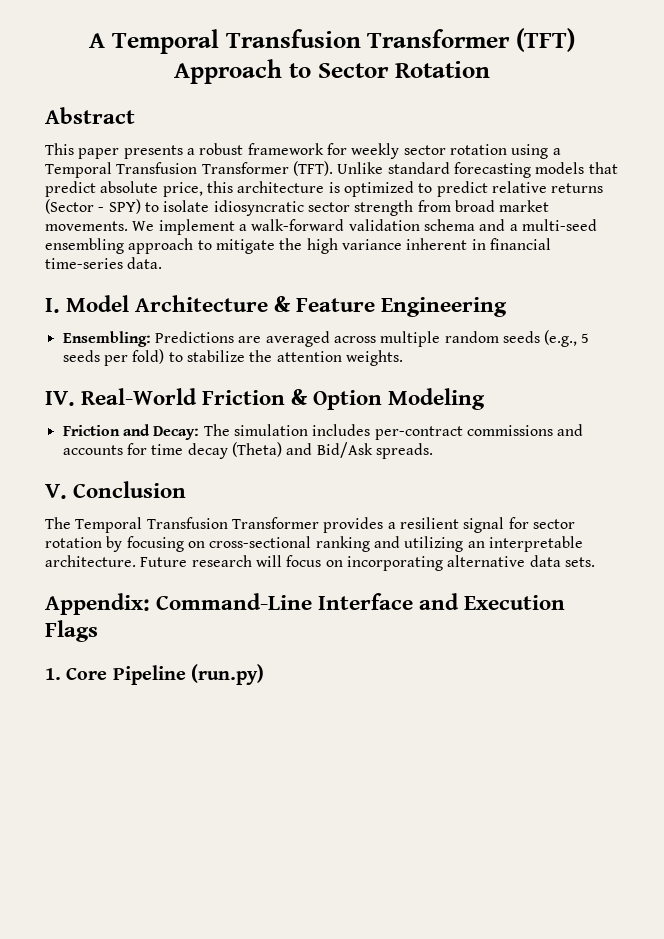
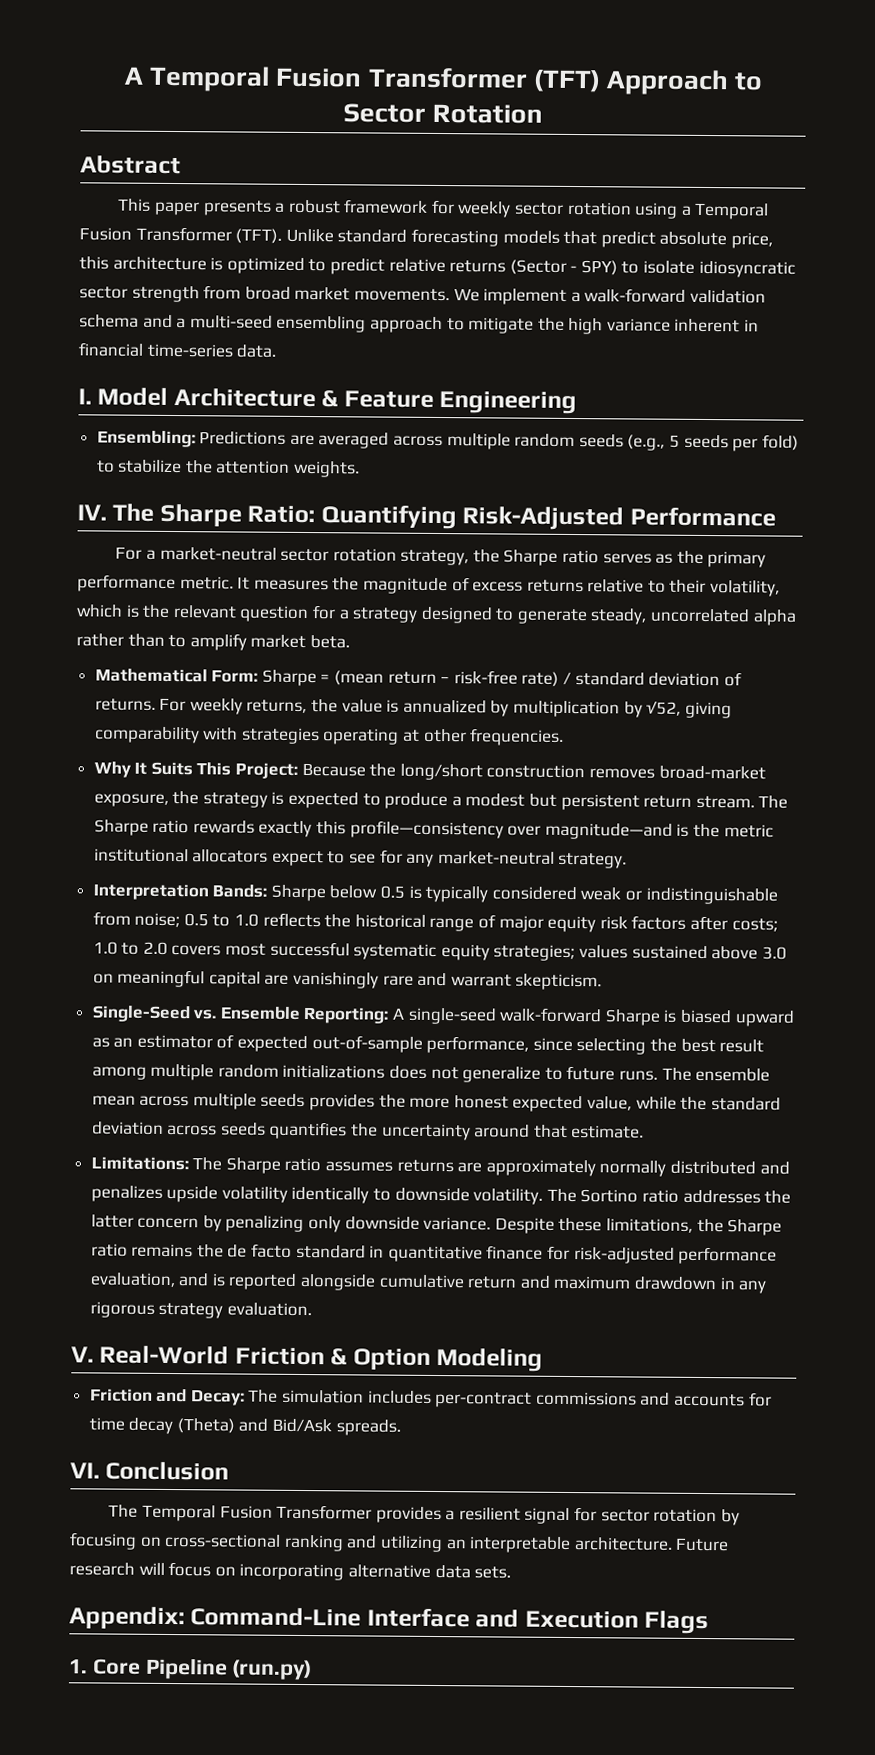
[225,29,361,48] Transfusion -> [275,67,363,88] Fusion
[116,162,198,174] Transfusion -> [79,227,132,241] Fusion
(75, 398) none -> [112,503,776,531] [115,546,767,568] [77,574,781,597] [76,604,797,626] [76,633,350,651] [94,668,742,687] [94,697,732,719] [94,726,565,746] [93,761,766,781] [93,791,789,811] [93,819,774,840] [93,848,628,869] [92,883,778,905] [92,911,778,933] [92,941,787,962] [92,969,603,991] [91,1005,795,1027] [91,1034,765,1055] [91,1063,771,1083] [91,1093,781,1113] [91,1121,645,1141] [90,1156,790,1177] [90,1185,792,1205] [90,1214,783,1236] [90,1243,778,1265] [89,1272,767,1294] [89,1301,312,1319] [71,1346,94,1363] The Sharpe Ratio: Quantifying Risk-Adjusted Performance // For a market-neutral sector rotation strategy, the Sharpe ratio serves as the primary performance metric. It measures the magnitude of excess returns relative to their volatility, which is the relevant question for a strategy designed to generate steady, uncorrelated alpha rather than to amplify market beta. // Mathematical Form: Sharpe = (mean return − risk-free rate) / standard deviation of returns. For weekly returns, the value is annualized by multiplication by √52, giving comparability with strategies operating at other frequencies. // Why It Suits This Project: Because the long/short construction removes broad-market exposure, the strategy is expected to produce a modest but persistent return stream. The Sharpe ratio rewards exactly this profile—consistency over magnitude—and is the metric institutional allocators expect to see for any market-neutral strategy. // Interpretation Bands: Sharpe below 0.5 is typically considered weak or indistinguishable from noise; 0.5 to 1.0 reflects the historical range of major equity risk factors after costs; 1.0 to 2.0 covers most successful systematic equity strategies; values sustained above 3.0 on meaningful capital are vanishingly rare and warrant skepticism. // Single-Seed vs. Ensemble Reporting: A single-seed walk-forward Sharpe is biased upward as an estimator of expected out-of-sample performance, since selecting the best result among multiple random initializations does not generalize to future runs. The ensemble mean across multiple seeds provides the more honest expected value, while the standard deviation across seeds quantifies the uncertainty around that estimate. // Limitations: The Sharpe ratio assumes returns are approximately normally distributed and penalizes upside volatility identically to downside volatility. The Sortino ratio addresses the latter concern by penalizing only downside variance. Despite these limitations, the Sharpe ratio remains the de facto standard in quantitative finance for risk-adjusted performance evaluation, and is reported alongside cumulative return and maximum drawdown in any rigorous strategy evaluation. // V.
[45,484,67,499] V. -> [70,1462,100,1479] VI.
[146,517,228,529] Transfusion -> [219,1505,273,1519] Fusion

